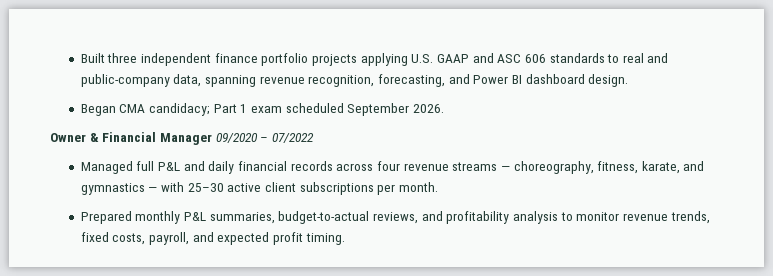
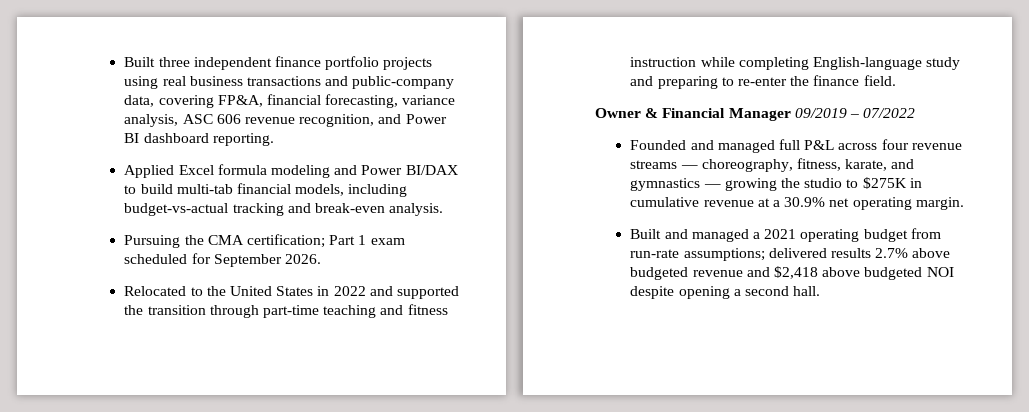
[360,53,669,66] [80,74,257,87] applying U.S. GAAP and ASC 606 standards to real and public-company data, spanning -> [124,76,455,89] [124,94,456,108] [124,114,241,127] using real business transactions and public-company data, covering FP&A, financial forecasting, variance analysis, ASC 606
[378,74,446,87] forecasting, -> (375, 120) none
[588,74,629,87] [80,103,211,116] design. // Began CMA candidacy; -> [212,133,274,146] [124,164,458,178] [124,183,408,197] [124,203,444,216] [124,234,325,248] reporting. // Applied Excel formula modeling and Power BI/DAX to build multi-tab financial models, including budget-vs-actual tracking and break-even analysis. // Pursuing the CMA certification;
(344, 108) none -> [191,253,211,264] for
(444, 108) none -> [124,286,459,299] [124,304,448,318] [630,57,961,70] [630,75,896,89] // Relocated to the United States in 2022 and supported the transition through part-time teaching and fitness instruction while completing English-language study and preparing to re-enter the finance field.
[215,133,258,143] 09/2020 -> [794,108,847,118] 09/2019
[80,161,333,174] Managed full P&L and daily financial records -> [630,139,835,153] Founded and managed full P&L
[161,182,438,195] [80,211,710,224] [80,232,345,245] with 25–30 active client subscriptions per month. // Prepared monthly P&L summaries, budget-to-actual reviews, and profitability analysis to monitor revenue trends, fixed costs, payroll, and expected profit timing. -> [724,177,922,191] [630,197,964,210] [630,228,941,242] [630,248,951,261] [630,266,954,280] [630,286,821,299] growing the studio to $275K in cumulative revenue at a 30.9% net operating margin. // Built and managed a 2021 operating budget from run-rate assumptions; delivered results 2.7% above budgeted revenue and $2,418 above budgeted NOI despite opening a second hall.

